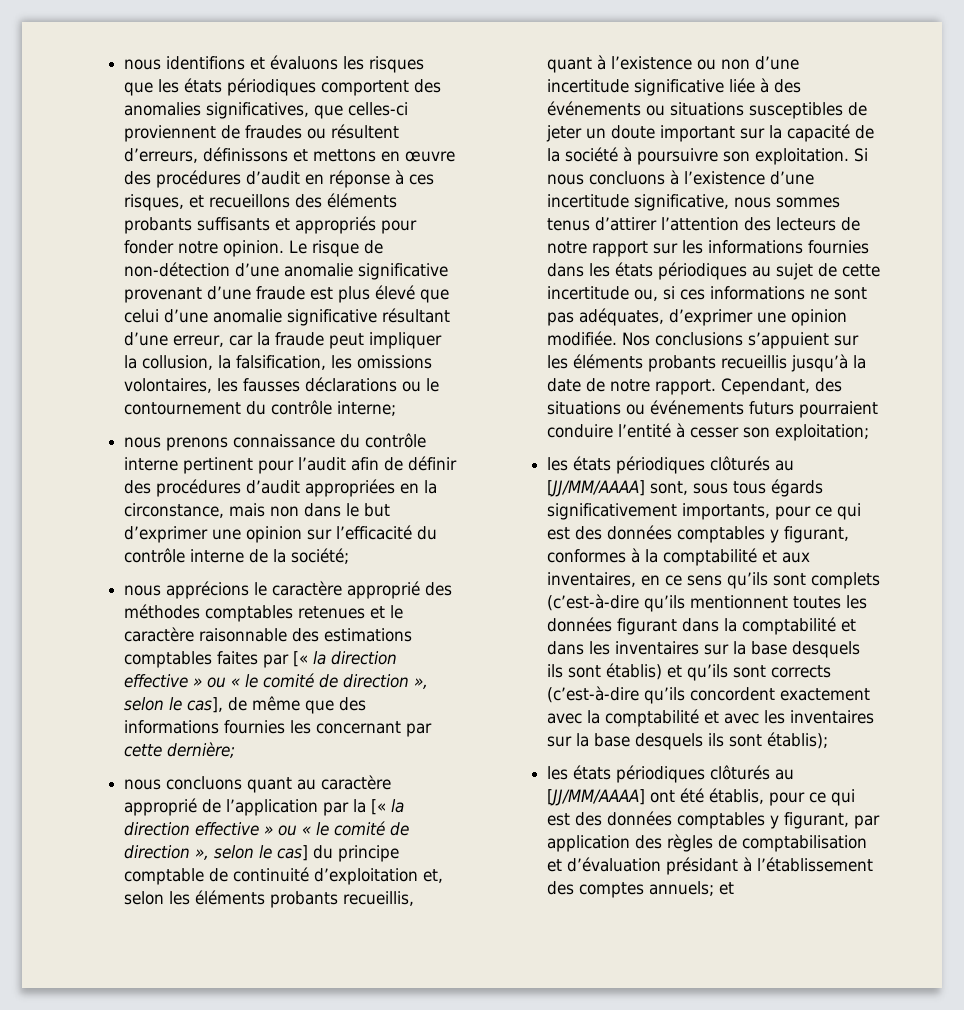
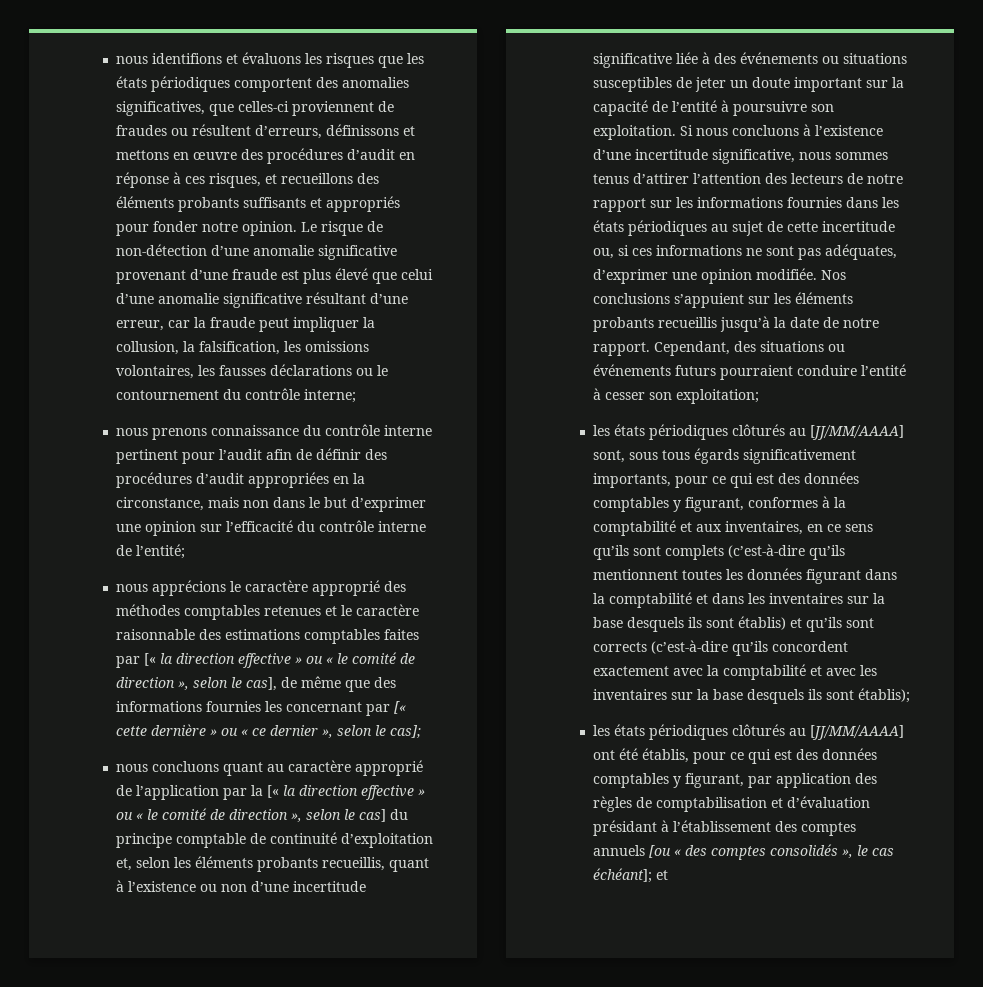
[273,548,350,564] la société; -> [135,544,185,559] l’entité;
[124,742,236,758] cette dernière; -> [393,701,406,714] [115,724,421,739] [« cette dernière » ou « ce dernier », selon le cas];
[547,147,619,162] la société -> [671,100,717,112] l’entité
[649,881,715,896] annuels; -> [592,844,894,860] [592,868,652,883] annuels [ou « des comptes consolidés », le cas échéant];

